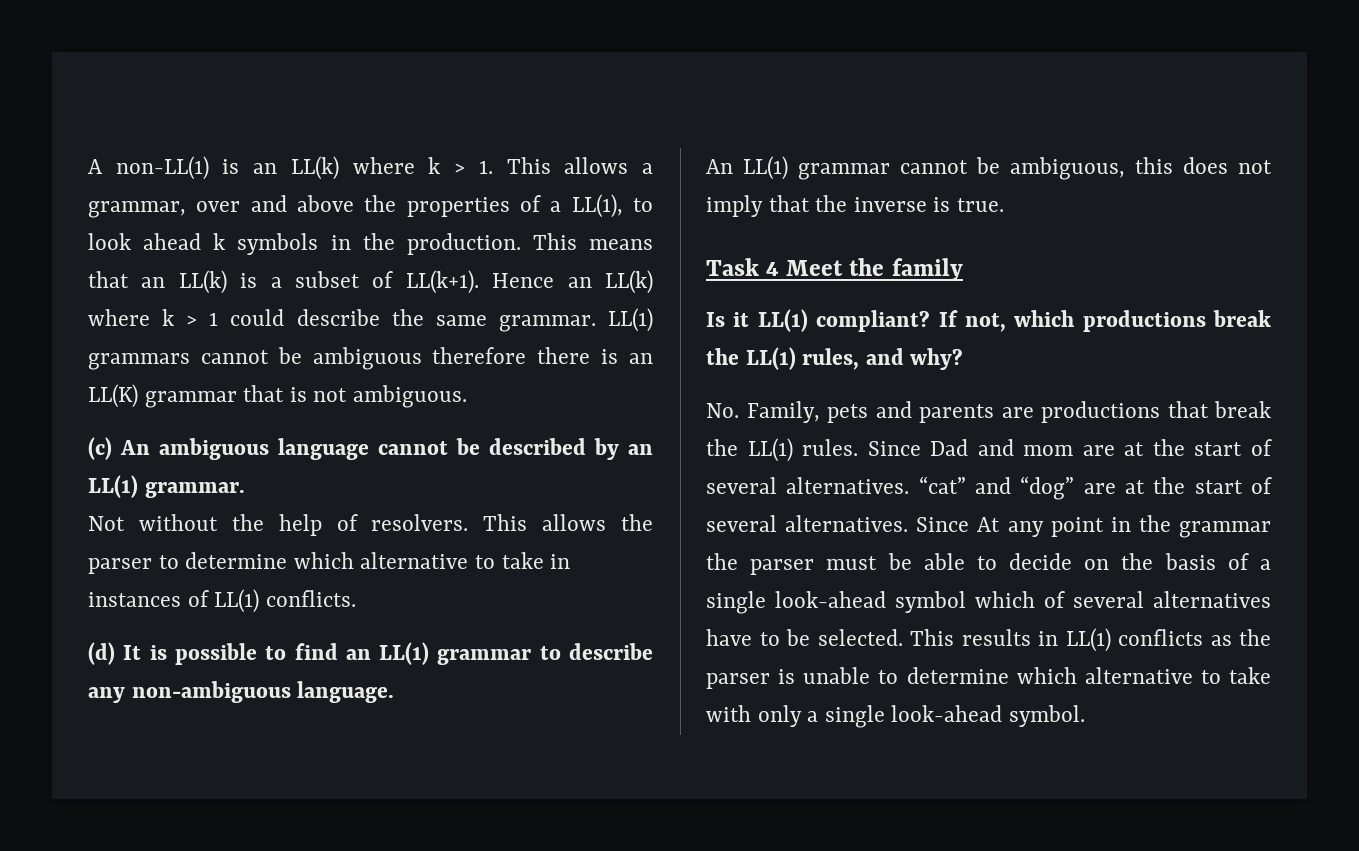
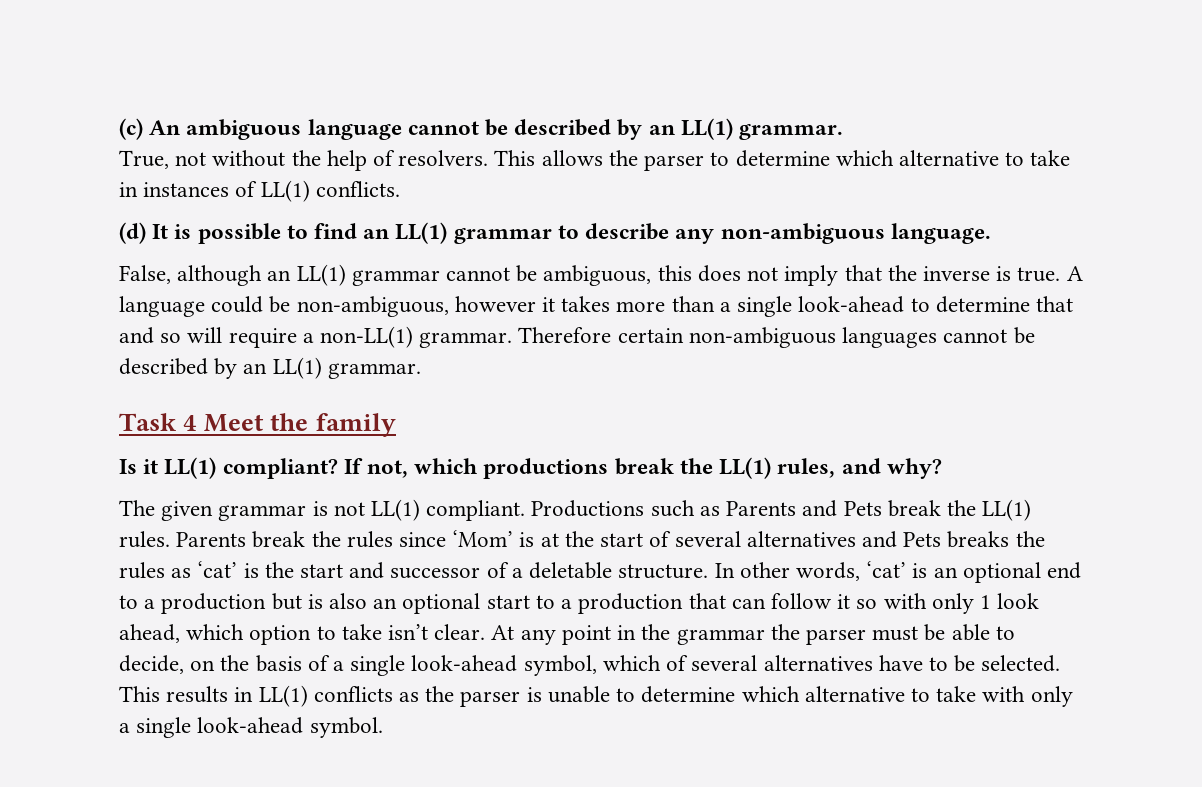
[88,156,654,180] [88,194,653,218] [88,233,653,255] [88,270,653,294] [88,308,653,332] [88,347,654,370] [88,384,468,408] A non-LL(1) is an LL(k) where k > 1. This allows a grammar, over and above the properties of a LL(1), to look ahead k symbols in the production. This means that an LL(k) is a subset of LL(k+1). Hence an LL(k) where k > 1 could describe the same grammar. LL(1) grammars cannot be ambiguous therefore there is an LL(K) grammar that is not ambiguous. // -> (119, 129) none
[88,516,125,531] Not -> [119,150,207,169] True, not
[706,159,733,174] An -> [119,265,292,286] False, although an
(1005, 205) none -> [1066,266,1083,281] [119,296,1073,317] [119,326,1035,348] [119,357,421,379] A language could be non-ambiguous, however it takes more than a single look-ahead to determine that and so will require a non-LL(1) grammar. Therefore certain non-ambiguous languages cannot be described by an LL(1) grammar.
[706,401,1271,423] [706,438,1272,462] [706,476,1272,500] [706,515,970,532] No. Family, pets and parents are productions that break the LL(1) rules. Since Dad and mom are at the start of several alternatives. “cat” and “dog” are at the start of several alternatives. Since -> [119,499,1032,521] [119,530,1045,548] [119,561,1081,583] [119,593,1040,614] [119,624,486,645] The given grammar is not LL(1) compliant. Productions such as Parents and Pets break the LL(1) rules. Parents break the rules since ‘Mom’ is at the start of several alternatives and Pets breaks the rules as ‘cat’ is the start and successor of a deletable structure. In other words, ‘cat’ is an optional end to a production but is also an optional start to a production that can follow it so with only 1 look ahead, which option to take isn’t clear.
[1009,553,1073,570] decide -> [119,655,184,674] decide,
[895,591,966,613] symbol -> [523,655,597,676] symbol,

